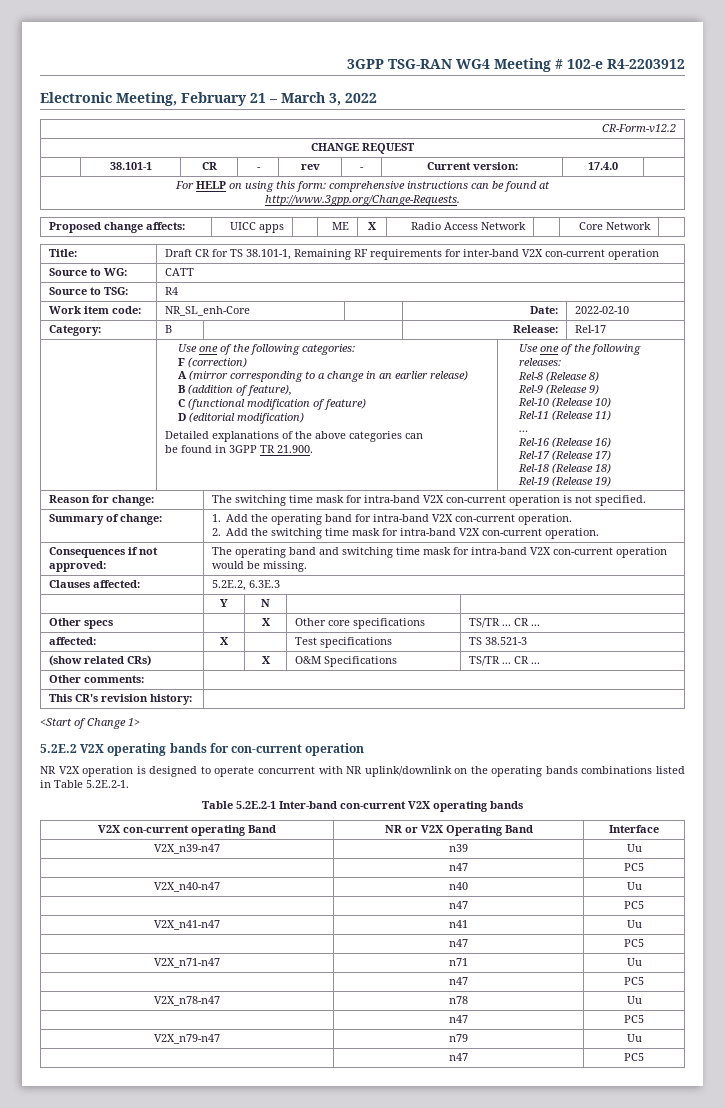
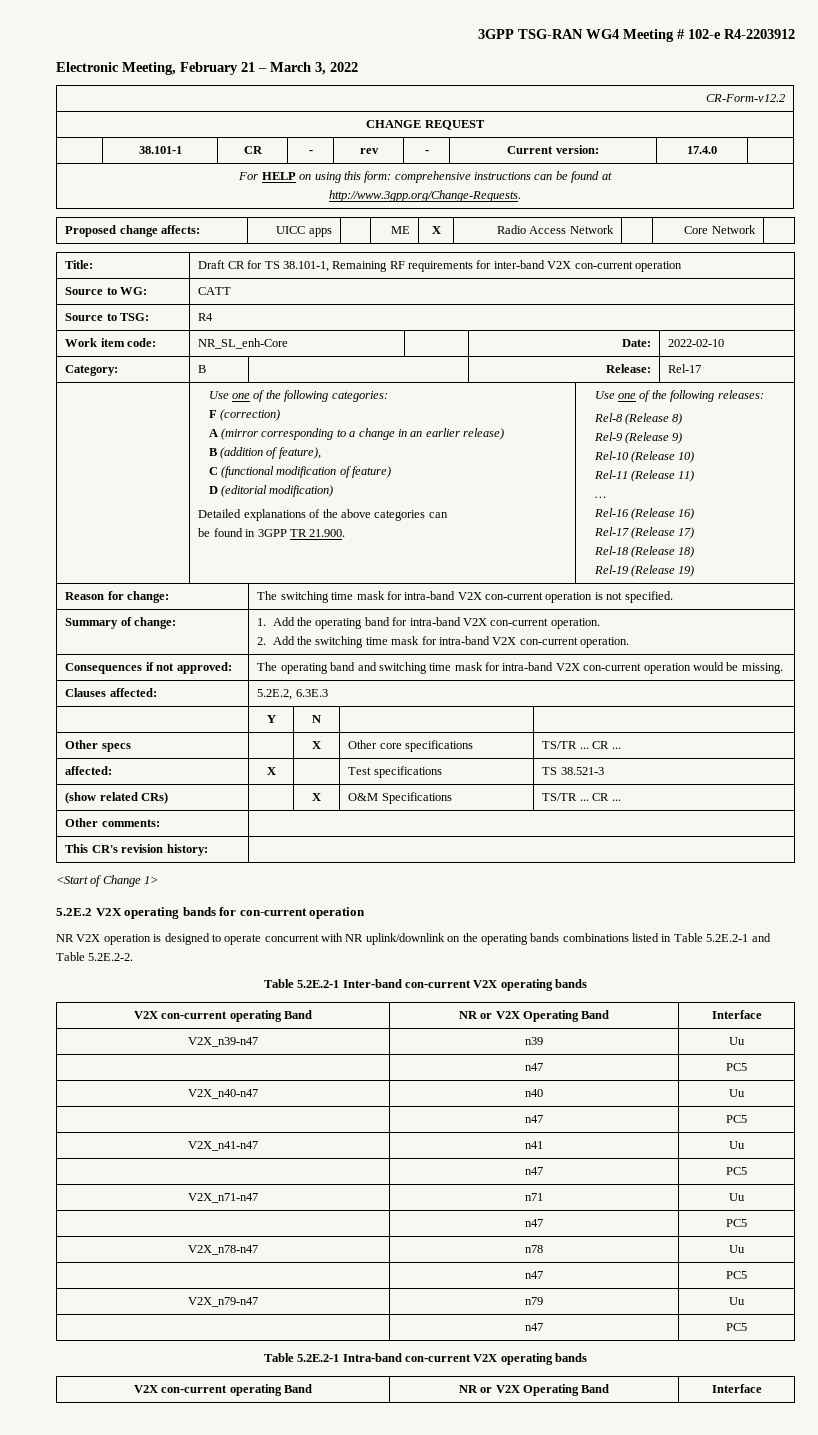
[86,780,129,788] 5.2E.2-1. -> [706,933,771,942] [56,952,134,961] 5.2E.2-1 and Table 5.2E.2-2.
(644, 1057) none -> [263,1353,588,1365] [133,1384,313,1396] [458,1384,610,1396] [711,1384,762,1393] // Table 5.2E.2-1 Intra-band con-current V2X operating bands // V2X con-current operating Band | NR or V2X Operating Band | Interface

